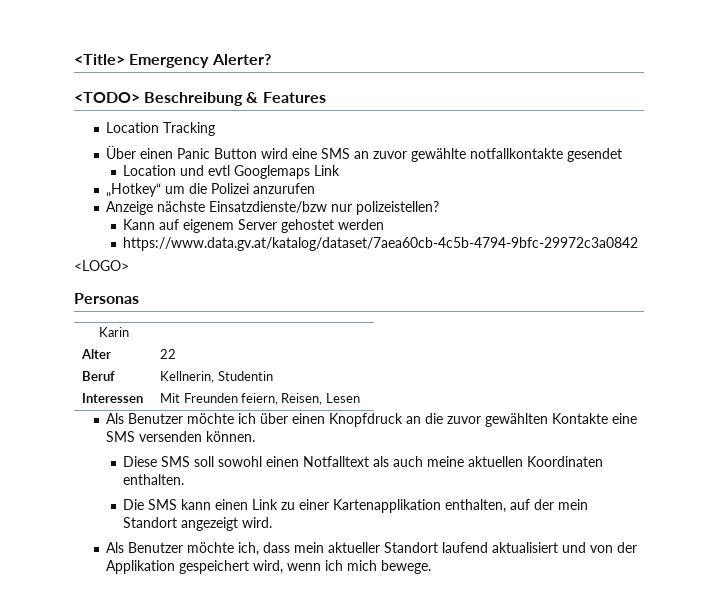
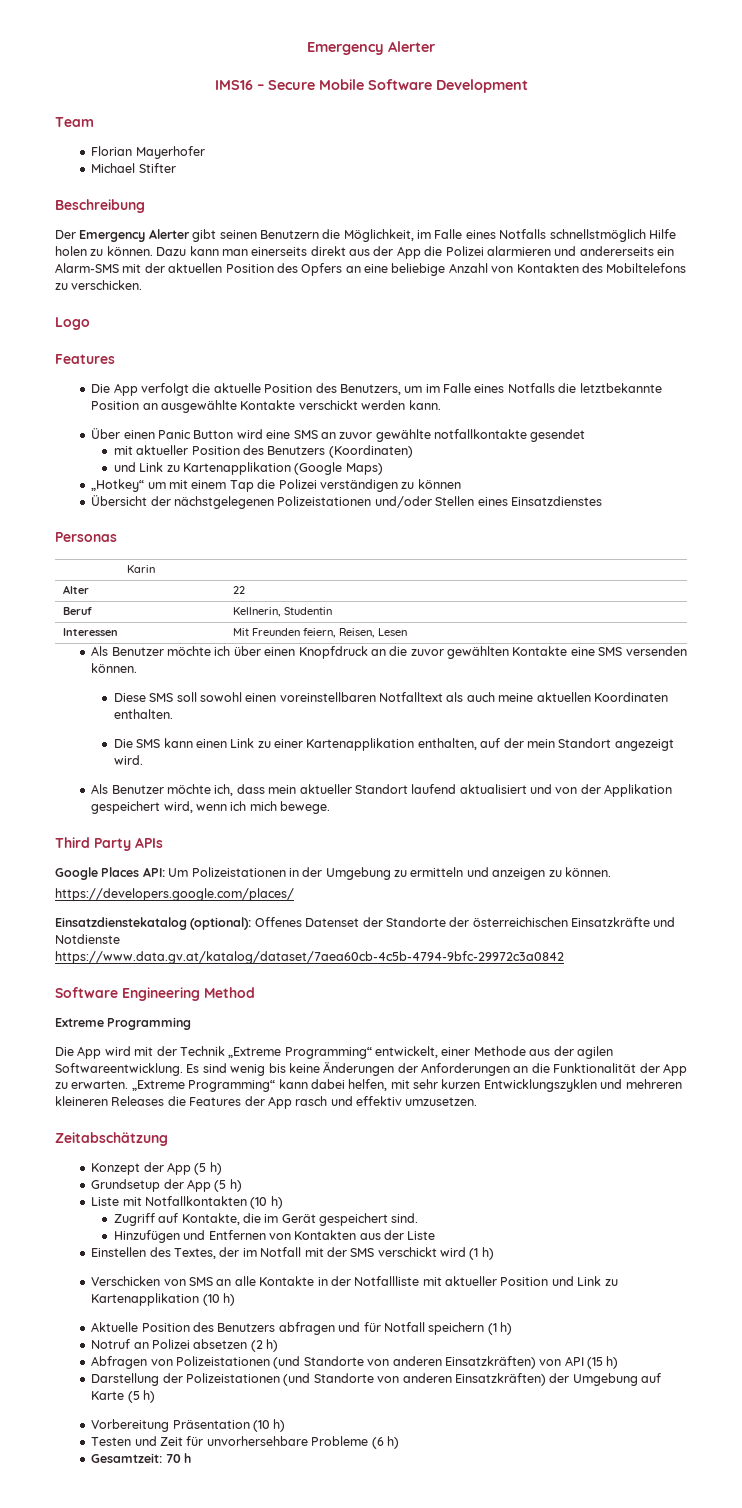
[74,54,271,68] [74,92,326,106] [106,122,216,136] <Title> Emergency Alerter? // <TODO> Beschreibung & Features // Location Tracking -> [307,41,435,55] [214,79,528,93] [55,117,94,127] [91,146,205,159] [91,163,176,173] [55,199,145,213] [55,229,676,242] [55,246,674,259] [55,263,687,276] [55,280,143,290] [55,317,90,330] [55,354,115,364] [91,383,662,396] [91,400,441,413] Emergency Alerter // IMS16 – Secure Mobile Software Development // Team // Florian Mayerhofer // Michael Stifter // Beschreibung // Der Emergency Alerter gibt seinen Benutzern die Möglichkeit, im Falle eines Notfalls schnellstmöglich Hilfe holen zu können. Dazu kann man einerseits direkt aus der App die Polizei alarmieren und andererseits ein Alarm-SMS mit der aktuellen Position des Opfers an eine beliebige Anzahl von Kontakten des Mobiltelefons zu verschicken. // Logo // Features // Die App verfolgt die aktuelle Position des Benutzers, um im Falle eines Notfalls die letztbekannte Position an ausgewählte Kontakte verschickt werden kann.
[123,165,341,179] [106,183,316,197] [106,201,440,215] [123,219,385,233] [123,237,639,251] [74,260,129,271] Location und evtl Googlemaps Link // „Hotkey“ um die Polizei anzurufen // Anzeige nächste Einsatzdienste/bzw nur polizeistellen? // Kann auf eigenem Server gehostet werden // https://www.data.gv.at/katalog/dataset/7aea60cb-4c5b-4794-9bfc-29972c3a0842 // <LOGO> -> [113,445,413,458] [113,462,383,475] [91,479,461,492] [91,495,602,509] mit aktueller Position des Benutzers (Koordinaten) // und Link zu Kartenapplikation (Google Maps) // „Hotkey“ um mit einem Tap die Polizei verständigen zu können // Übersicht der nächstgelegenen Polizeistationen und/oder Stellen eines Einsatzdienstes
(300, 461) none -> [279,692,376,702] voreinstellbaren
(432, 567) none -> [55,837,163,851] [55,867,611,880] [55,888,294,901] [55,917,676,930] [55,934,120,944] [55,951,564,964] [55,987,255,1001] [55,1017,192,1030] [55,1046,613,1059] [55,1062,687,1076] [55,1079,682,1092] [55,1096,478,1109] [55,1132,168,1146] [91,1162,222,1175] [91,1179,242,1192] [91,1196,283,1209] [113,1213,419,1226] [113,1230,436,1243] [91,1247,494,1260] [91,1276,618,1286] [91,1293,235,1306] [91,1322,512,1335] [91,1339,279,1352] [91,1356,619,1369] [91,1373,661,1386] [91,1390,155,1403] [91,1419,286,1432] [91,1436,399,1449] [91,1453,191,1463] // Third Party APIs // Google Places API: Um Polizeistationen in der Umgebung zu ermitteln und anzeigen zu können. // https://developers.google.com/places/ // Einsatzdienstekatalog (optional): Offenes Datenset der Standorte der österreichischen Einsatzkräfte und Notdienste // https://www.data.gv.at/katalog/dataset/7aea60cb-4c5b-4794-9bfc-29972c3a0842 // Software Engineering Method // Extreme Programming // Die App wird mit der Technik „Extreme Programming“ entwickelt, einer Methode aus der agilen Softwareentwicklung. Es sind wenig bis keine Änderungen der Anforderungen an die Funktionalität der App zu erwarten. „Extreme Programming“ kann dabei helfen, mit sehr kurzen Entwicklungszyklen und mehreren kleineren Releases die Features der App rasch und effektiv umzusetzen. // Zeitabschätzung // Konzept der App (5 h) // Grundsetup der App (5 h) // Liste mit Notfallkontakten (10 h) // Zugriff auf Kontakte, die im Gerät gespeichert sind. // Hinzufügen und Entfernen von Kontakten aus der Liste // Einstellen des Textes, der im Notfall mit der SMS verschickt wird (1 h) // Verschicken von SMS an alle Kontakte in der Notfallliste mit aktueller Position und Link zu Kartenapplikation (10 h) // Aktuelle Position des Benutzers abfragen und für Notfall speichern (1 h) // Notruf an Polizei absetzen (2 h) // Abfragen von Polizeistationen (und Standorte von anderen Einsatzkräften) von API (15 h) // Darstellung der Polizeistationen (und Standorte von anderen Einsatzkräften) der Umgebung auf Karte (5 h) // Vorbereitung Präsentation (10 h) // Testen und Zeit für unvorhersehbare Probleme (6 h) // Gesamtzeit: 70 h

